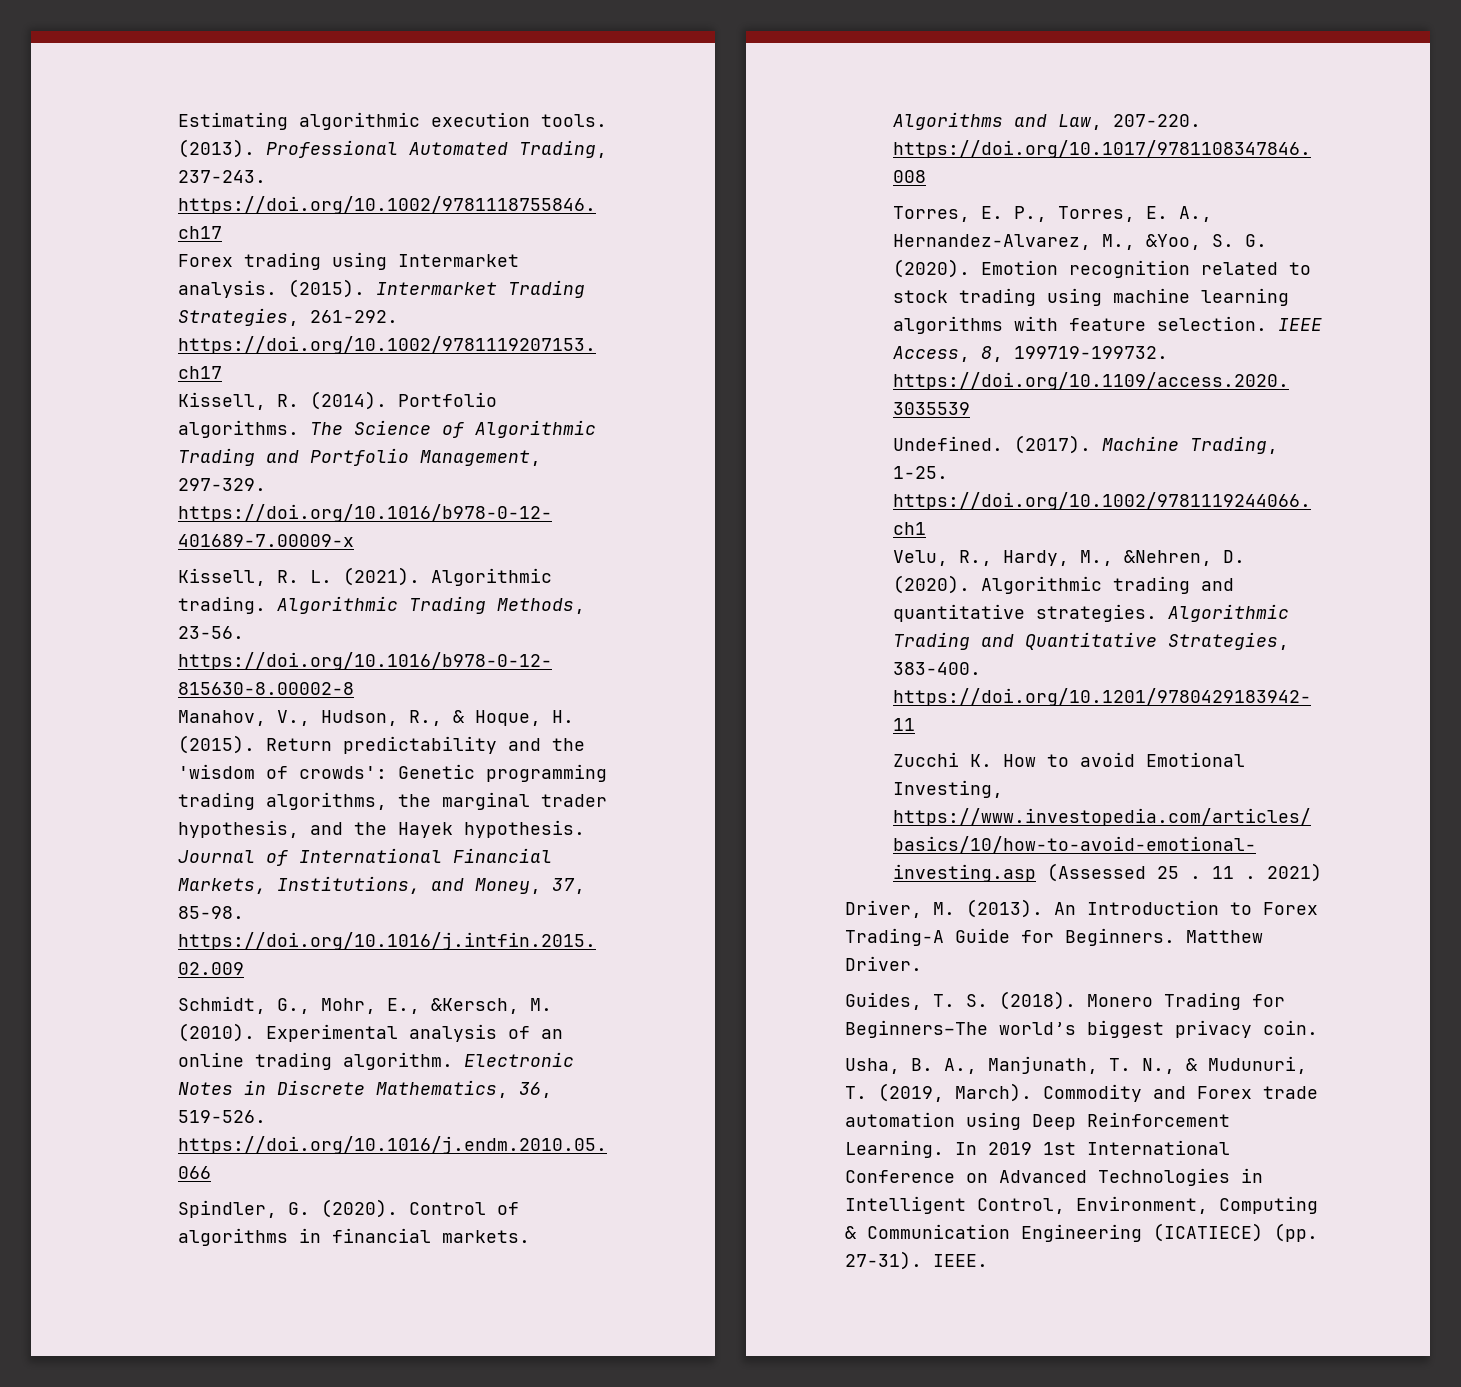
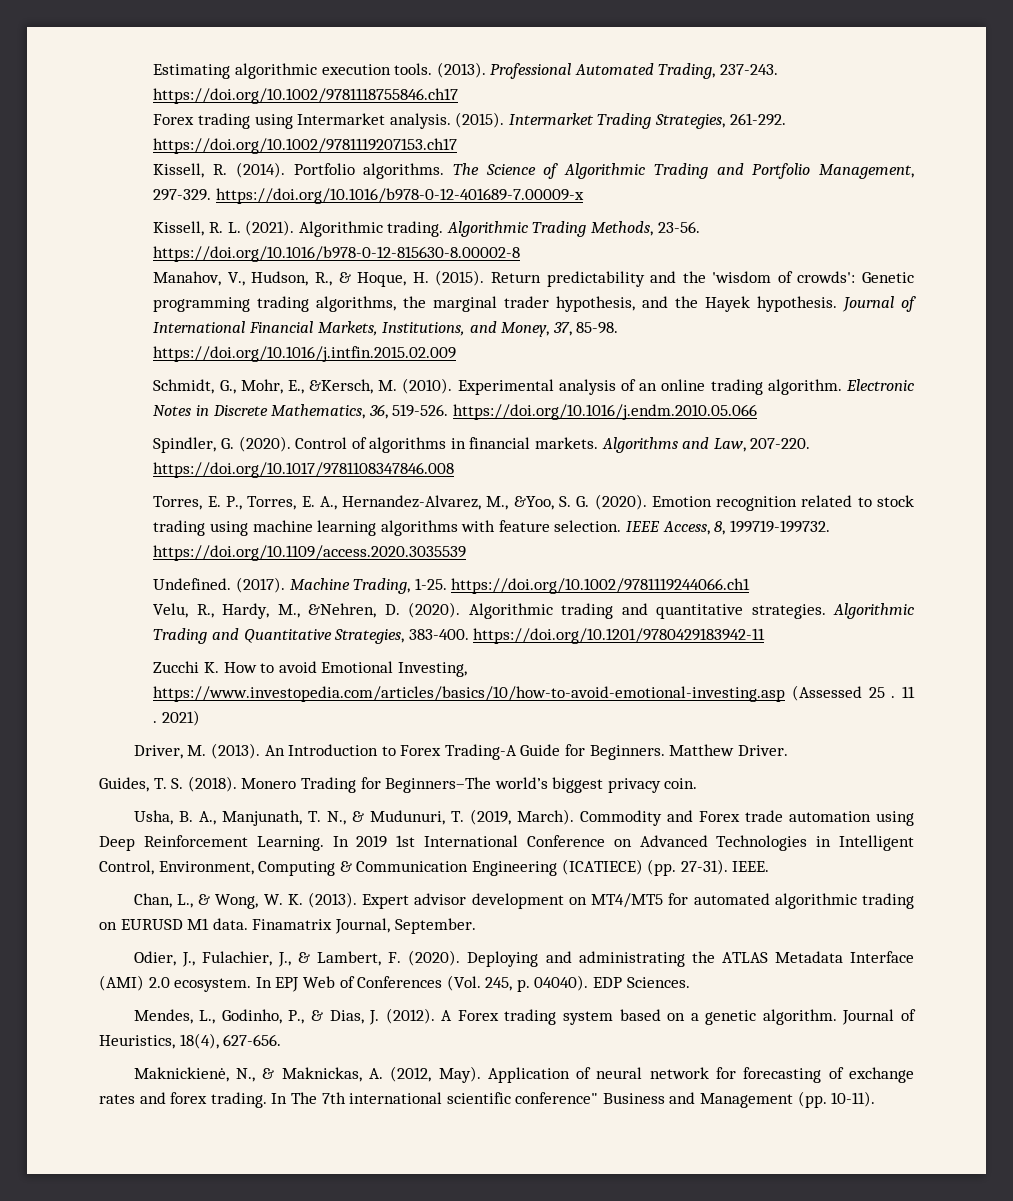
(988, 1260) none -> [133,892,914,909] [99,918,476,934] [133,950,914,967] [99,975,690,992] [133,1008,917,1025] [99,1033,282,1049] [133,1066,915,1083] [99,1091,876,1108] // Chan, L., & Wong, W. K. (2013). Expert advisor development on MT4/MT5 for automated algorithmic trading on EURUSD M1 data. Finamatrix Journal, September. // Odier, J., Fulachier, J., & Lambert, F. (2020). Deploying and administrating the ATLAS Metadata Interface (AMI) 2.0 ecosystem. In EPJ Web of Conferences (Vol. 245, p. 04040). EDP Sciences. // Mendes, L., Godinho, P., & Dias, J. (2012). A Forex trading system based on a genetic algorithm. Journal of Heuristics, 18(4), 627-656. // Maknickienė, N., & Maknickas, A. (2012, May). Application of neural network for forecasting of exchange rates and forex trading. In The 7th international scientific conference" Business and Management (pp. 10-11).

